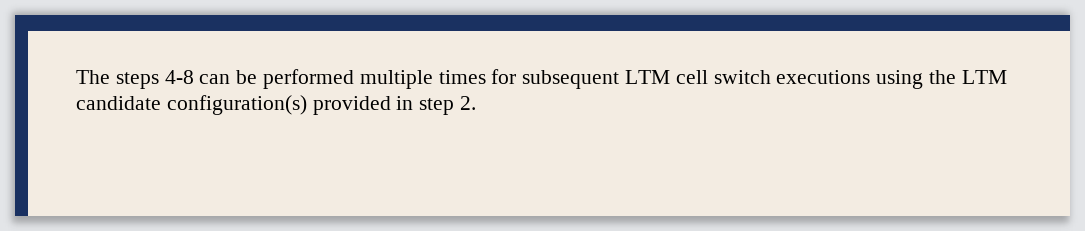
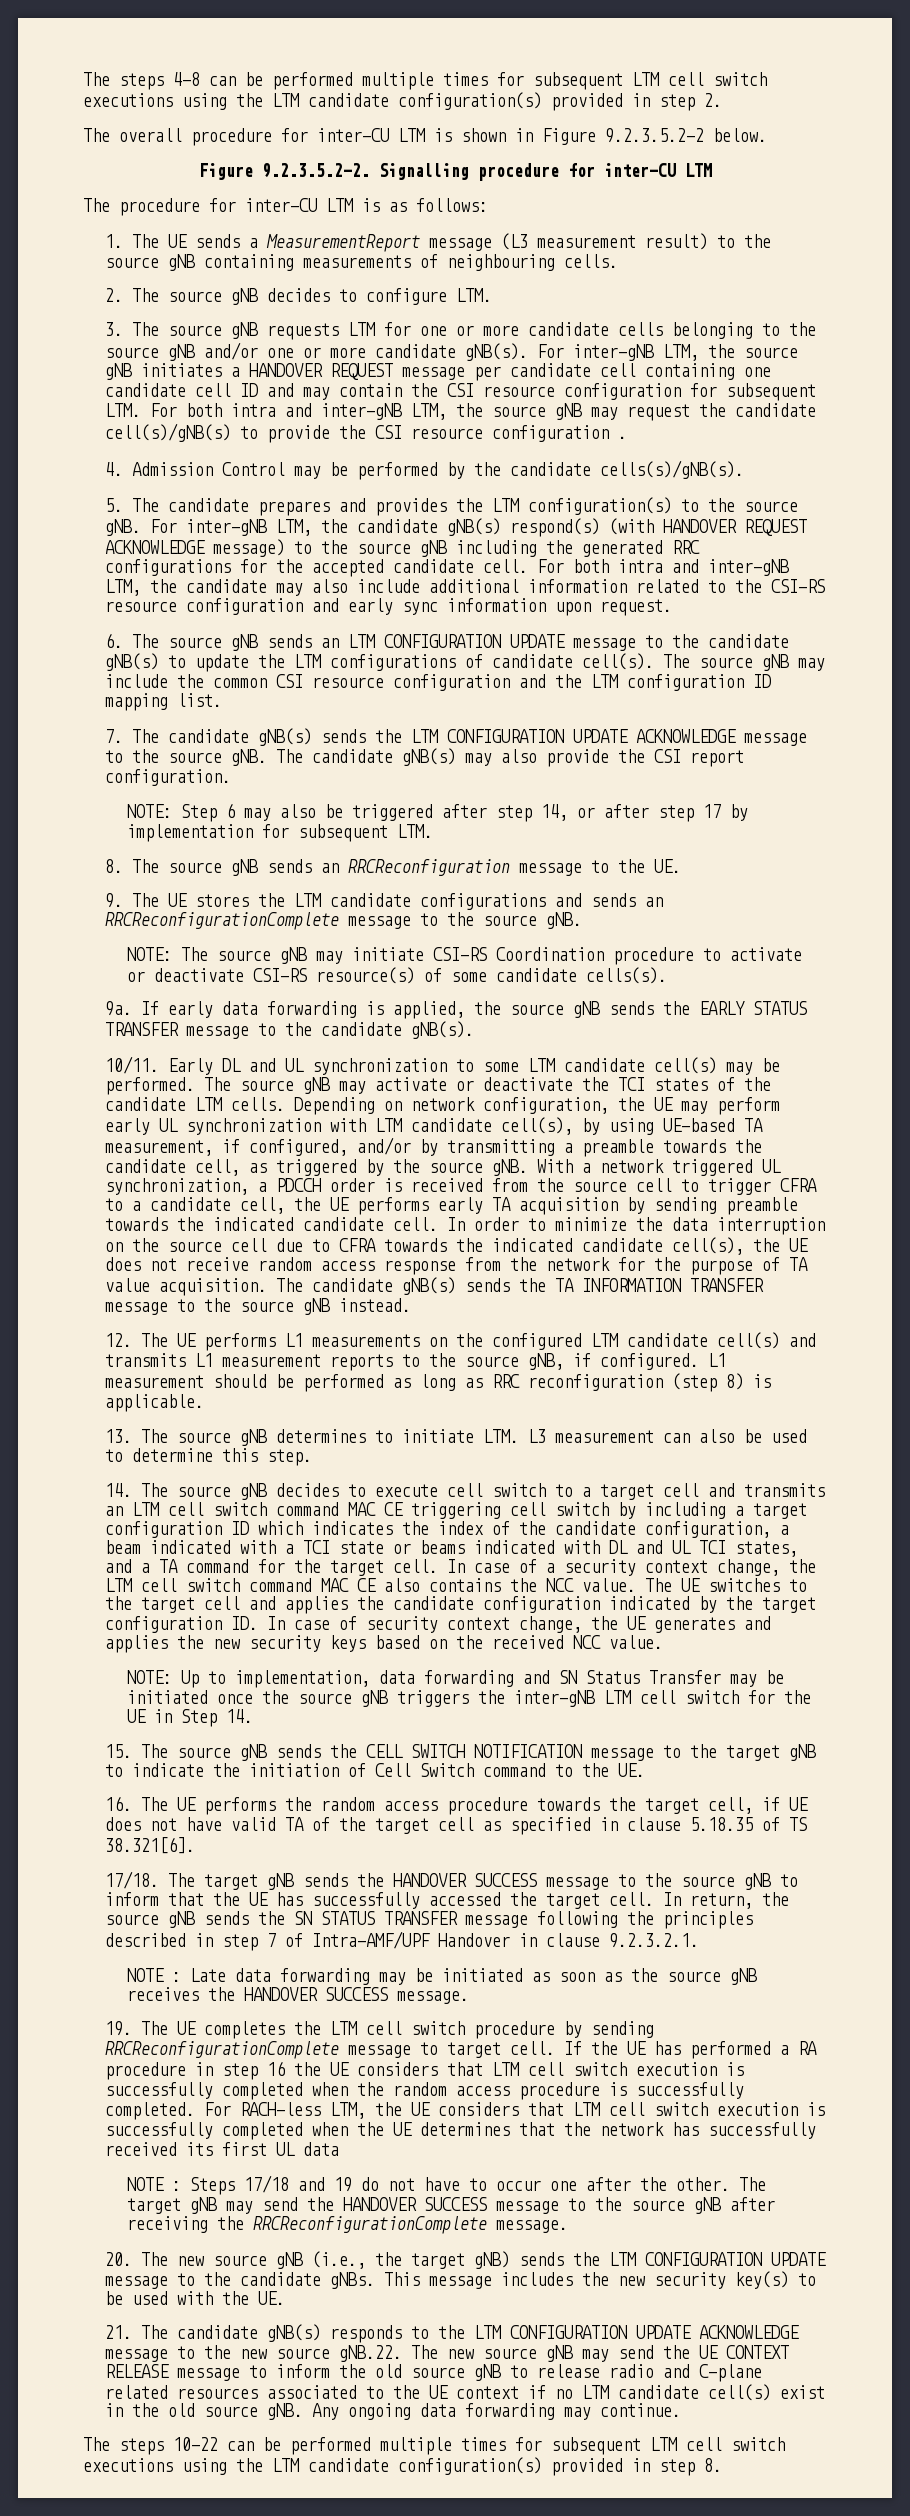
(477, 103) none -> [83,128,767,146] [198,163,712,181] [83,198,488,216] [105,233,772,252] [105,254,619,271] [105,288,493,305] [105,322,817,340] [105,342,799,361] [105,363,772,381] [105,383,817,401] [105,403,817,421] [105,423,628,443] [105,460,745,480] [105,497,799,516] [105,518,808,537] [105,539,701,557] [105,559,790,577] [105,579,826,596] [105,598,673,616] [105,633,790,651] [105,653,826,672] [105,674,772,691] [105,693,223,711] [105,728,808,746] [105,748,745,767] [105,769,232,786] [127,803,749,822] [127,824,434,842] [105,859,682,876] [105,893,664,910] [105,912,583,930] [127,947,803,965] [127,967,668,984] [105,1001,808,1019] [105,1021,475,1039] [105,1056,781,1075] [105,1077,772,1095] [105,1097,781,1115] [105,1117,764,1135] [105,1137,763,1157] [105,1159,782,1176] [105,1178,818,1195] [105,1197,799,1215] [105,1217,826,1235] [105,1237,809,1255] [105,1257,809,1275] [105,1277,765,1296] [105,1298,412,1315] [105,1332,817,1351] [105,1353,727,1371] [105,1373,772,1392] [105,1394,205,1412] [105,1429,808,1446] [105,1448,313,1466] [105,1483,826,1500] [105,1502,808,1519] [105,1521,790,1538] [105,1540,799,1557] [105,1559,817,1576] [105,1578,808,1592] [105,1596,817,1614] [105,1616,772,1633] [105,1635,664,1653] [127,1670,785,1688] [127,1690,812,1707] [127,1709,254,1727] [105,1744,817,1761] [105,1763,646,1777] [105,1796,809,1815] [105,1817,808,1835] [105,1837,196,1854] [105,1871,799,1890] [105,1892,790,1909] [105,1911,754,1929] [105,1931,700,1951] [127,1968,758,1985] [127,1987,470,2004] [105,2021,655,2039] [105,2041,818,2059] [105,2061,745,2080] [105,2082,745,2100] [105,2102,826,2120] [105,2122,817,2140] [105,2142,340,2156] [127,2175,767,2195] [127,2197,776,2214] [127,2216,569,2234] [105,2251,827,2269] [105,2271,817,2289] [105,2291,286,2305] [105,2324,800,2343] [105,2345,790,2362] [105,2364,763,2382] [105,2384,826,2401] [105,2403,682,2420] [83,2437,785,2455] [83,2457,722,2476] // The overall procedure for inter-CU LTM is shown in Figure 9.2.3.5.2-2 below. // Figure 9.2.3.5.2-2. Signalling procedure for inter-CU LTM // The procedure for inter-CU LTM is as follows: // 1. The UE sends a MeasurementReport message (L3 measurement result) to the source gNB containing measurements of neighbouring cells. // 2. The source gNB decides to configure LTM. // 3. The source gNB requests LTM for one or more candidate cells belonging to the source gNB and/or one or more candidate gNB(s). For inter-gNB LTM, the source gNB initiates a HANDOVER REQUEST message per candidate cell containing one candidate cell ID and may contain the CSI resource configuration for subsequent LTM. For both intra and inter-gNB LTM, the source gNB may request the candidate cell(s)/gNB(s) to provide the CSI resource configuration . // 4. Admission Control may be performed by the candidate cells(s)/gNB(s). // 5. The candidate prepares and provides the LTM configuration(s) to the source gNB. For inter-gNB LTM, the candidate gNB(s) respond(s) (with HANDOVER REQUEST ACKNOWLEDGE message) to the source gNB including the generated RRC configurations for the accepted candidate cell. For both intra and inter-gNB LTM, the candidate may also include additional information related to the CSI-RS resource configuration and early sync information upon request. // 6. The source gNB sends an LTM CONFIGURATION UPDATE message to the candidate gNB(s) to update the LTM configurations of candidate cell(s). The source gNB may include the common CSI resource configuration and the LTM configuration ID mapping list. // 7. The candidate gNB(s) sends the LTM CONFIGURATION UPDATE ACKNOWLEDGE message to the source gNB. The candidate gNB(s) may also provide the CSI report configuration. // NOTE: Step 6 may also be triggered after step 14, or after step 17 by implementation for subsequent LTM. // 8. The source gNB sends an RRCReconfiguration message to the UE. // 9. The UE stores the LTM candidate configurations and sends an RRCReconfigurationComplete message to the source gNB. // NOTE: The source gNB may initiate CSI-RS Coordination procedure to activate or deactivate CSI-RS resource(s) of some candidate cells(s). // 9a. If early data forwarding is applied, the source gNB sends the EARLY STATUS TRANSFER message to the candidate gNB(s). // 10/11. Early DL and UL synchronization to some LTM candidate cell(s) may be performed. The source gNB may activate or deactivate the TCI states of the candidate LTM cells. Depending on network configuration, the UE may perform early UL synchronization with LTM candidate cell(s), by using UE-based TA measurement, if configured, and/or by transmitting a preamble towards the candidate cell, as triggered by the source gNB. With a network triggered UL synchronization, a PDCCH order is received from the source cell to trigger CFRA to a candidate cell, the UE performs early TA acquisition by sending preamble towards the indicated candidate cell. In order to minimize the data interruption on the source cell due to CFRA towards the indicated candidate cell(s), the UE does not receive random access response from the network for the purpose of TA value acquisition. The candidate gNB(s) sends the TA INFORMATION TRANSFER message to the source gNB instead. // 12. The UE performs L1 measurements on the configured LTM candidate cell(s) and transmits L1 measurement reports to the source gNB, if configured. L1 measurement should be performed as long as RRC reconfiguration (step 8) is applicable. // 13. The source gNB determines to initiate LTM. L3 measurement can also be used to determine this step. // 14. The source gNB decides to execute cell switch to a target cell and transmits an LTM cell switch command MAC CE triggering cell switch by including a target configuration ID which indicates the index of the candidate configuration, a beam indicated with a TCI state or beams indicated with DL and UL TCI states, and a TA command for the target cell. In case of a security context change, the LTM cell switch command MAC CE also contains the NCC value. The UE switches to the target cell and applies the candidate configuration indicated by the target configuration ID. In case of security context change, the UE generates and applies the new security keys based on the received NCC value. // NOTE: Up to implementation, data forwarding and SN Status Transfer may be initiated once the source gNB triggers the inter-gNB LTM cell switch for the UE in Step 14. // 15. The source gNB sends the CELL SWITCH NOTIFICATION message to the target gNB to indicate the initiation of Cell Switch command to the UE. // 16. The UE performs the random access procedure towards the target cell, if UE does not have valid TA of the target cell as specified in clause 5.18.35 of TS 38.321[6]. // 17/18. The target gNB sends the HANDOVER SUCCESS message to the source gNB to inform that the UE has successfully accessed the target cell. In return, the source gNB sends the SN STATUS TRANSFER message following the principles described in step 7 of Intra-AMF/UPF Handover in clause 9.2.3.2.1. // NOTE : Late data forwarding may be initiated as soon as the source gNB receives the HANDOVER SUCCESS message. // 19. The UE completes the LTM cell switch procedure by sending RRCReconfigurationComplete message to target cell. If the UE has performed a RA procedure in step 16 the UE considers that LTM cell switch execution is successfully completed when the random access procedure is successfully completed. For RACH-less LTM, the UE considers that LTM cell switch execution is successfully completed when the UE determines that the network has successfully received its first UL data // NOTE : Steps 17/18 and 19 do not have to occur one after the other. The target gNB may send the HANDOVER SUCCESS message to the source gNB after receiving the RRCReconfigurationComplete message. // 20. The new source gNB (i.e., the target gNB) sends the LTM CONFIGURATION UPDATE message to the candidate gNBs. This message includes the new security key(s) to be used with the UE. // 21. The candidate gNB(s) responds to the LTM CONFIGURATION UPDATE ACKNOWLEDGE message to the new source gNB.22. The new source gNB may send the UE CONTEXT RELEASE message to inform the old source gNB to release radio and C-plane related resources associated to the UE context if no LTM candidate cell(s) exist in the old source gNB. Any ongoing data forwarding may continue. // The steps 10-22 can be performed multiple times for subsequent LTM cell switch executions using the LTM candidate configuration(s) provided in step 8.

